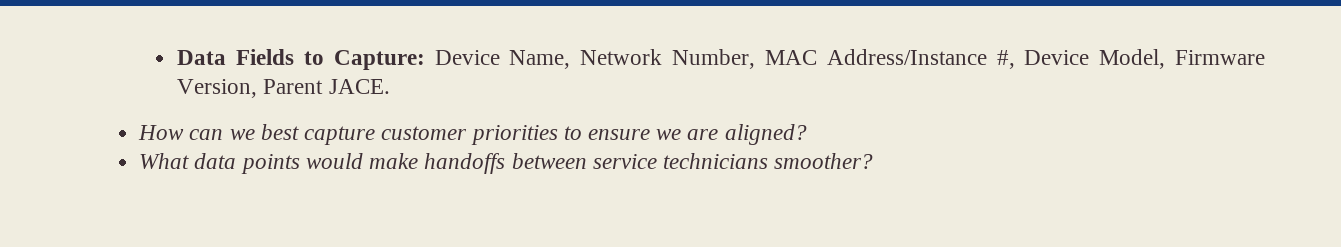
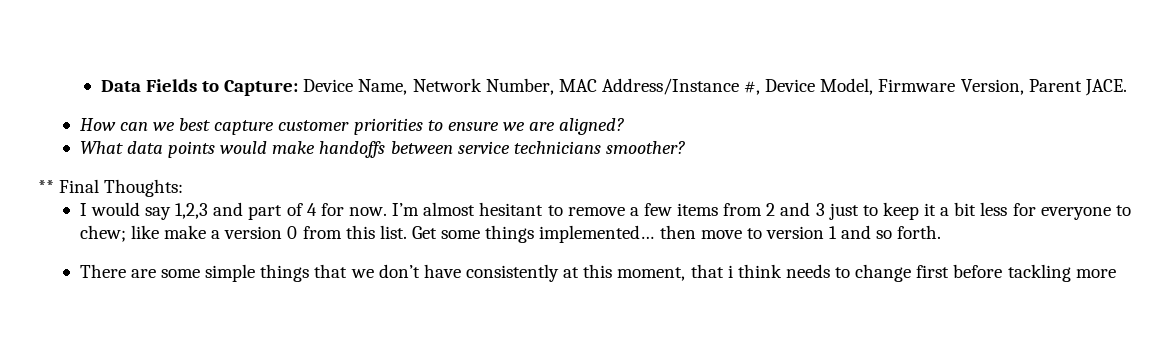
(874, 161) none -> [38,179,184,197] [79,202,1131,220] [79,225,942,243] [79,264,1116,282] // ** Final Thoughts: // I would say 1,2,3 and part of 4 for now. I’m almost hesitant to remove a few items from 2 and 3 just to keep it a bit less for everyone to chew; like make a version 0 from this list. Get some things implemented… then move to version 1 and so forth. // There are some simple things that we don’t have consistently at this moment, that i think needs to change first before tackling more

